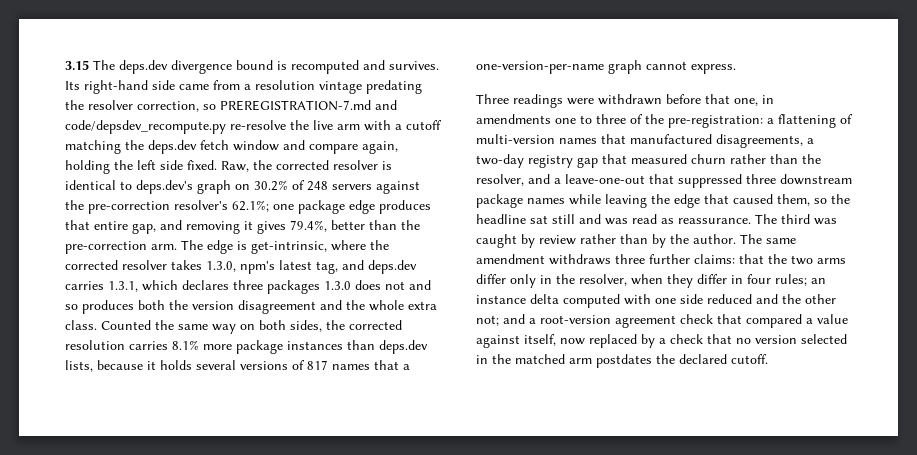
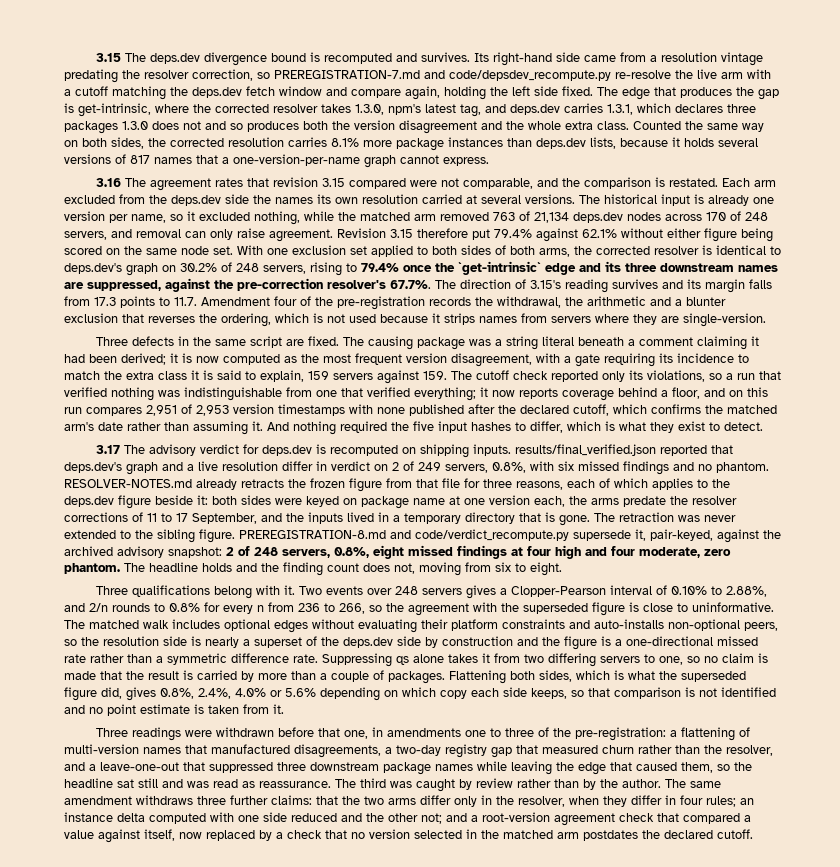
[221,160,392,172] [65,180,420,194] [65,200,431,214] [65,220,420,234] [65,240,233,254] Raw, the corrected resolver is identical to deps.dev's graph on 30.2% of 248 servers against the pre-correction resolver's 62.1%; one package edge produces that entire gap, and removing it gives 79.4%, better than the pre-correction arm. The edge -> [597,87,779,100] The edge that produces the gap
(736, 69) none -> [95,177,776,191] [64,194,774,206] [64,211,768,225] [64,228,773,242] [64,245,781,257] [64,261,778,276] [64,278,772,293] [64,296,726,310] [64,313,766,327] [95,336,759,350] [64,353,749,367] [64,370,781,384] [64,387,768,401] [64,404,777,416] [64,421,763,435] [95,444,733,458] [64,461,769,475] [64,478,730,492] [64,495,737,509] [64,512,736,526] [64,529,781,543] [64,545,731,559] [64,562,562,576] [95,585,767,599] [64,602,774,616] [64,619,778,633] [64,636,758,650] [64,653,768,667] [64,670,746,684] [64,687,776,701] [64,704,284,716] // 3.16 The agreement rates that revision 3.15 compared were not comparable, and the comparison is restated. Each arm excluded from the deps.dev side the names its own resolution carried at several versions. The historical input is already one version per name, so it excluded nothing, while the matched arm removed 763 of 21,134 deps.dev nodes across 170 of 248 servers, and removal can only raise agreement. Revision 3.15 therefore put 79.4% against 62.1% without either figure being scored on the same node set. With one exclusion set applied to both sides of both arms, the corrected resolver is identical to deps.dev's graph on 30.2% of 248 servers, rising to 79.4% once the `get-intrinsic` edge and its three downstream names are suppressed, against the pre-correction resolver's 67.7%. The direction of 3.15's reading survives and its margin falls from 17.3 points to 11.7. Amendment four of the pre-registration records the withdrawal, the arithmetic and a blunter exclusion that reverses the ordering, which is not used because it strips names from servers where they are single-version. // Three defects in the same script are fixed. The causing package was a string literal beneath a comment claiming it had been derived; it is now computed as the most frequent version disagreement, with a gate requiring its incidence to match the extra class it is said to explain, 159 servers against 159. The cutoff check reported only its violations, so a run that verified nothing was indistinguishable from one that verified everything; it now reports coverage behind a floor, and on this run compares 2,951 of 2,953 version timestamps with none published after the declared cutoff, which confirms the matched arm's date rather than assuming it. And nothing required the five input hashes to differ, which is what they exist to detect. // 3.17 The advisory verdict for deps.dev is recomputed on shipping inputs. results/final_verified.json reported that deps.dev's graph and a live resolution differ in verdict on 2 of 249 servers, 0.8%, with six missed findings and no phantom. RESOLVER-NOTES.md already retracts the frozen figure from that file for three reasons, each of which applies to the deps.dev figure beside it: both sides were keyed on package name at one version each, the arms predate the resolver corrections of 11 to 17 September, and the inputs lived in a temporary directory that is gone. The retraction was never extended to the sibling figure. PREREGISTRATION-8.md and code/verdict_recompute.py supersede it, pair-keyed, against the archived advisory snapshot: 2 of 248 servers, 0.8%, eight missed findings at four high and four moderate, zero phantom. The headline holds and the finding count does not, moving from six to eight. // Three qualifications belong with it. Two events over 248 servers gives a Clopper-Pearson interval of 0.10% to 2.88%, and 2/n rounds to 0.8% for every n from 236 to 266, so the agreement with the superseded figure is close to uninformative. The matched walk includes optional edges without evaluating their platform constraints and auto-installs non-optional peers, so the resolution side is nearly a superset of the deps.dev side by construction and the figure is a one-directional missed rate rather than a symmetric difference rate. Suppressing qs alone takes it from two differing servers to one, so no claim is made that the result is carried by more than a couple of packages. Flattening both sides, which is what the superseded figure did, gives 0.8%, 2.4%, 4.0% or 5.6% depending on which copy each side keeps, so that comparison is not identified and no point estimate is taken from it.

